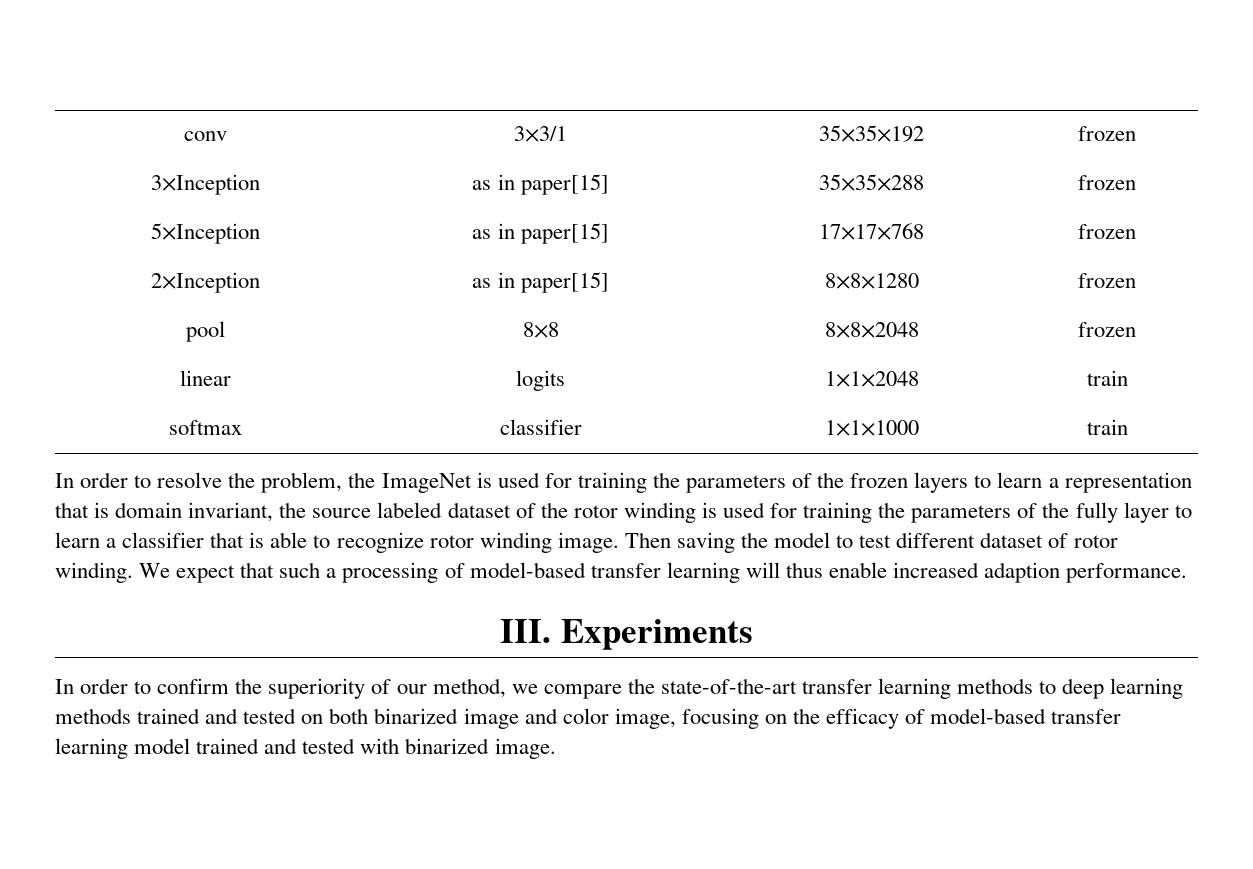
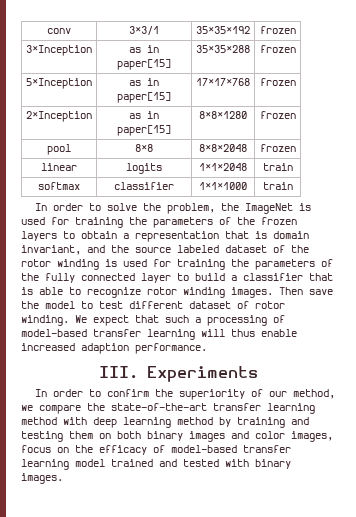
[157,472,223,488] resolve -> [106,203,137,211] solve
[997,472,1043,488] learn -> [81,231,117,239] obtain
(274, 512) none -> [87,245,105,253] and
(1118, 512) none -> [81,273,135,281] connected
[55,532,100,548] learn -> [195,273,225,281] build
[557,532,735,553] image. Then saving -> [231,287,333,298] images. Then save
[957,678,1184,699] [55,708,759,729] methods to deep learning methods trained and tested on both binarized image and color image, focusing -> [21,417,309,428] [21,431,333,442] [21,445,51,453] method with deep learning method by training and testing them on both binary images and color images, focus
[405,738,556,759] binarized image. -> [255,459,291,469] [21,473,63,484] binary images.

